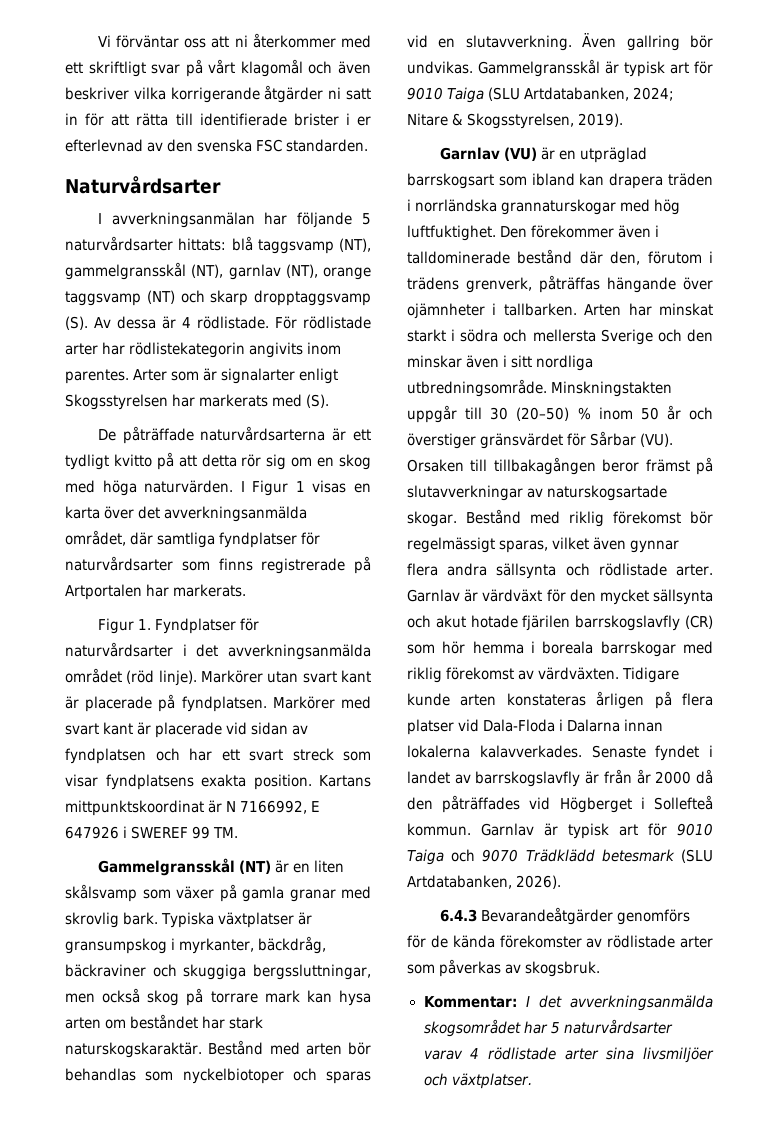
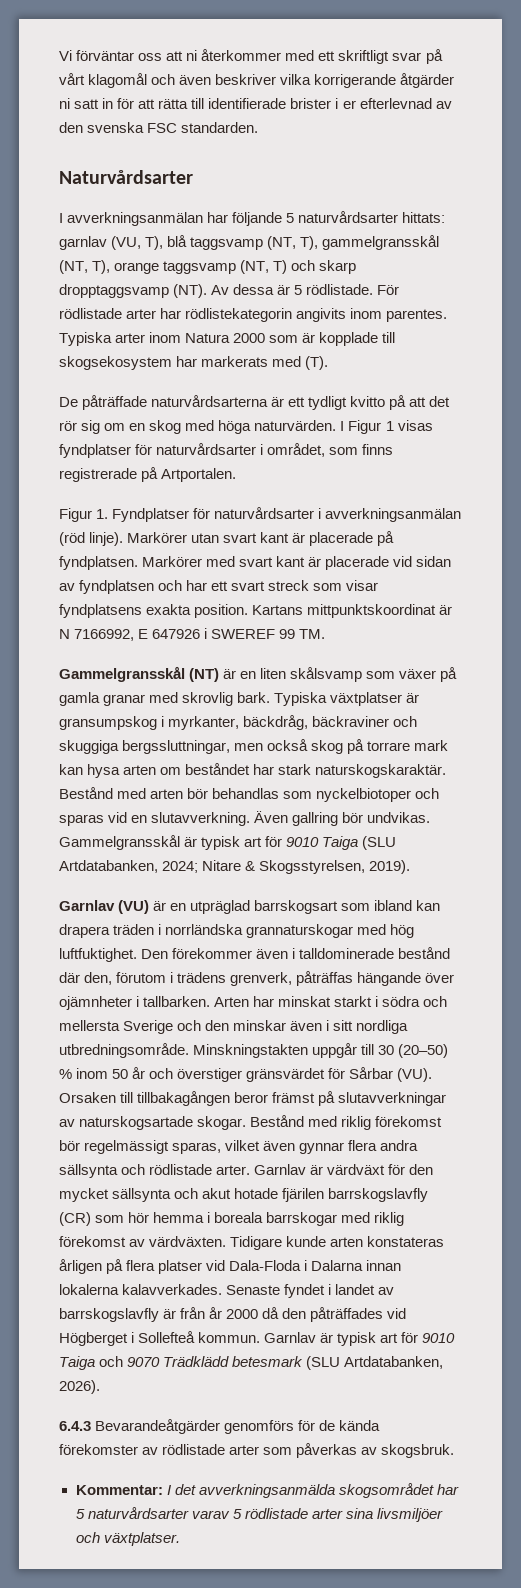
[231,236,371,254] [65,262,371,280] [65,290,175,306] blå taggsvamp (NT), gammelgransskål (NT), garnlav (NT), orange taggsvamp (NT) -> [59,235,440,250] [59,260,288,274] garnlav (VU, T), blå taggsvamp (NT, T), gammelgransskål (NT, T), orange taggsvamp (NT, T)
[65,316,88,330] (S). -> [173,284,208,298] (NT).
[181,317,191,328] 4 -> [294,285,303,295] 5
[133,368,339,384] [65,394,168,410] Arter som är signalarter enligt Skogsstyrelsen -> [59,332,396,346] [59,356,172,370] Typiska arter inom Natura 2000 som är kopplade till skogsekosystem
[306,394,330,408] (S). -> [305,356,329,370] (T).
[201,454,237,467] detta -> [429,396,451,407] det
[354,483,372,493] [65,506,308,522] [65,530,216,548] en karta över det avverkningsanmälda området, där samtliga -> (433, 425) none
(173, 563) none -> [260,443,326,457] i området,
[65,584,247,600] Artportalen har markerats. -> [161,468,237,482] Artportalen.
[196,644,371,660] [65,668,122,683] det avverkningsanmälda området -> [325,508,462,522] avverkningsanmälan
[470,1048,480,1059] 4 -> [232,1509,242,1519] 5

